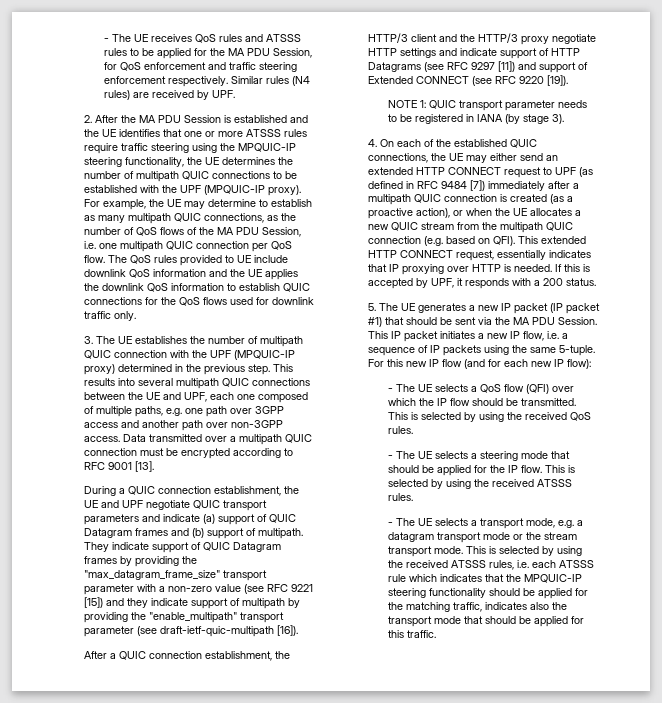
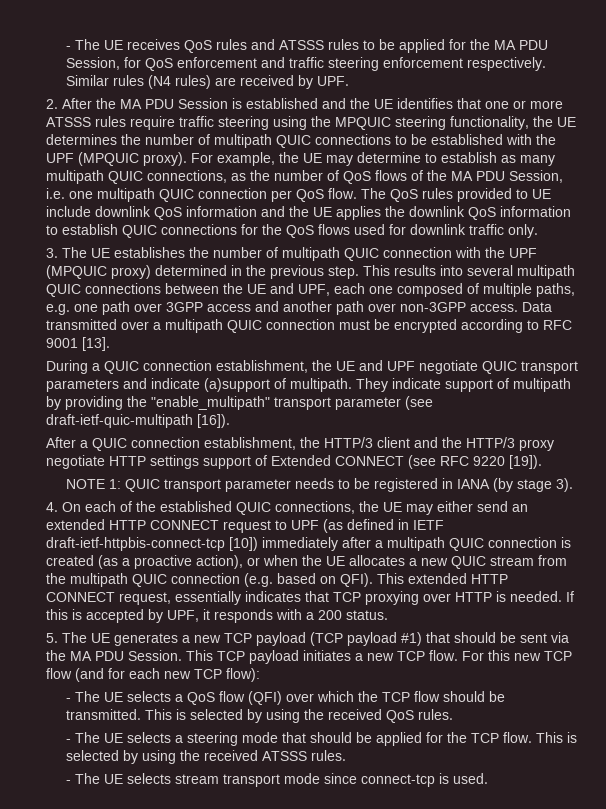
[237,143,296,152] MPQUIC-IP -> [335,117,392,130] MPQUIC
[203,185,265,195] (MPQUIC-IP -> [78,152,140,166] (MPQUIC
[233,350,295,360] (MPQUIC-IP -> [46,265,108,279] (MPQUIC
[202,514,296,525] [83,528,244,539] (a) support of QUIC Datagram frames and (b) support -> [204,378,271,392] (a)support
[202,542,281,552] [83,556,197,567] [83,570,267,581] [83,584,313,595] [83,597,240,609] QUIC Datagram frames by providing the "max_datagram_frame_size" transport parameter with a non-zero value (see RFC 9221 [15]) and they indicate support of -> (510, 383) none
[438,48,580,59] [367,61,536,72] and indicate support of HTTP Datagrams (see RFC 9297 [11]) and -> (200, 462) none
[416,180,485,191] RFC 9484 [7]) -> [413,520,445,530] [46,537,259,551] IETF draft-ietf-httpbis-connect-tcp [10])
[388,264,399,272] IP -> [333,592,362,602] TCP
[500,303,600,314] IP packet (IP packet -> [224,632,398,646] TCP payload (TCP payload
[390,331,438,342] IP packet -> [217,650,300,664] TCP payload
[509,331,568,341] [367,345,595,356] IP flow, i.e. a sequence of IP packets using the same 5-tuple. -> [397,650,459,661] TCP flow.
[428,359,439,367] IP -> [544,651,573,661] TCP
[553,359,564,367] IP -> [194,669,223,679] TCP
[437,398,448,406] IP -> [381,692,410,702] TCP
[508,465,519,473] IP -> [470,733,499,743] TCP
[471,518,584,529] [388,532,578,543] [388,546,583,557] [388,560,595,570] [388,574,583,583] [388,588,589,599] [388,602,568,612] [388,616,585,627] [388,630,437,638] a transport mode, e.g. a datagram transport mode or the stream transport mode. This is selected by using the received ATSSS rules, i.e. each ATSSS rule which indicates that the MPQUIC-IP steering functionality should be applied for the matching traffic, indicates also the transport mode that should be applied for this traffic. -> [174,773,488,787] stream transport mode since connect-tcp is used.

